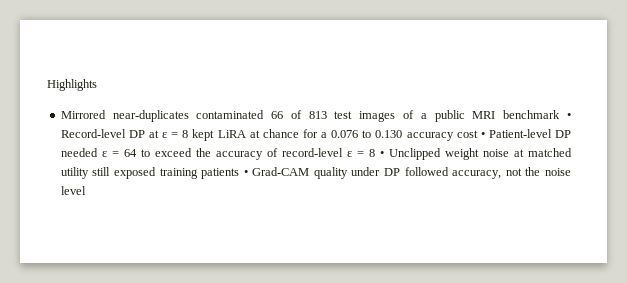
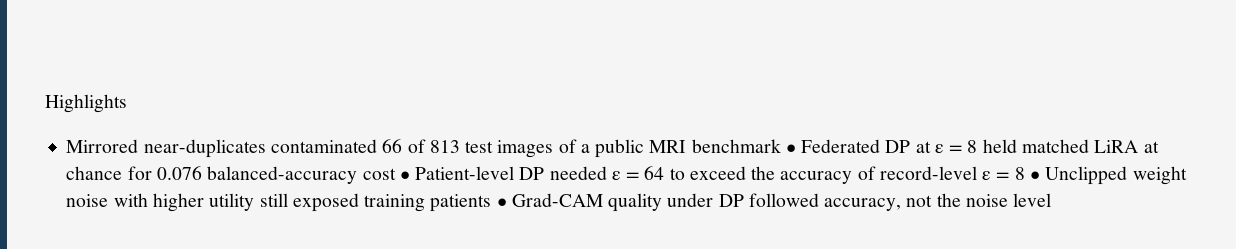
[60,129,126,138] Record-level -> [801,139,881,153] Federated
[192,129,215,141] kept -> [982,139,1090,153] held matched
[321,130,454,141] a 0.076 to 0.130 accuracy -> [156,166,358,184] 0.076 balanced-accuracy
[513,148,573,157] at matched -> [113,193,204,212] with higher

